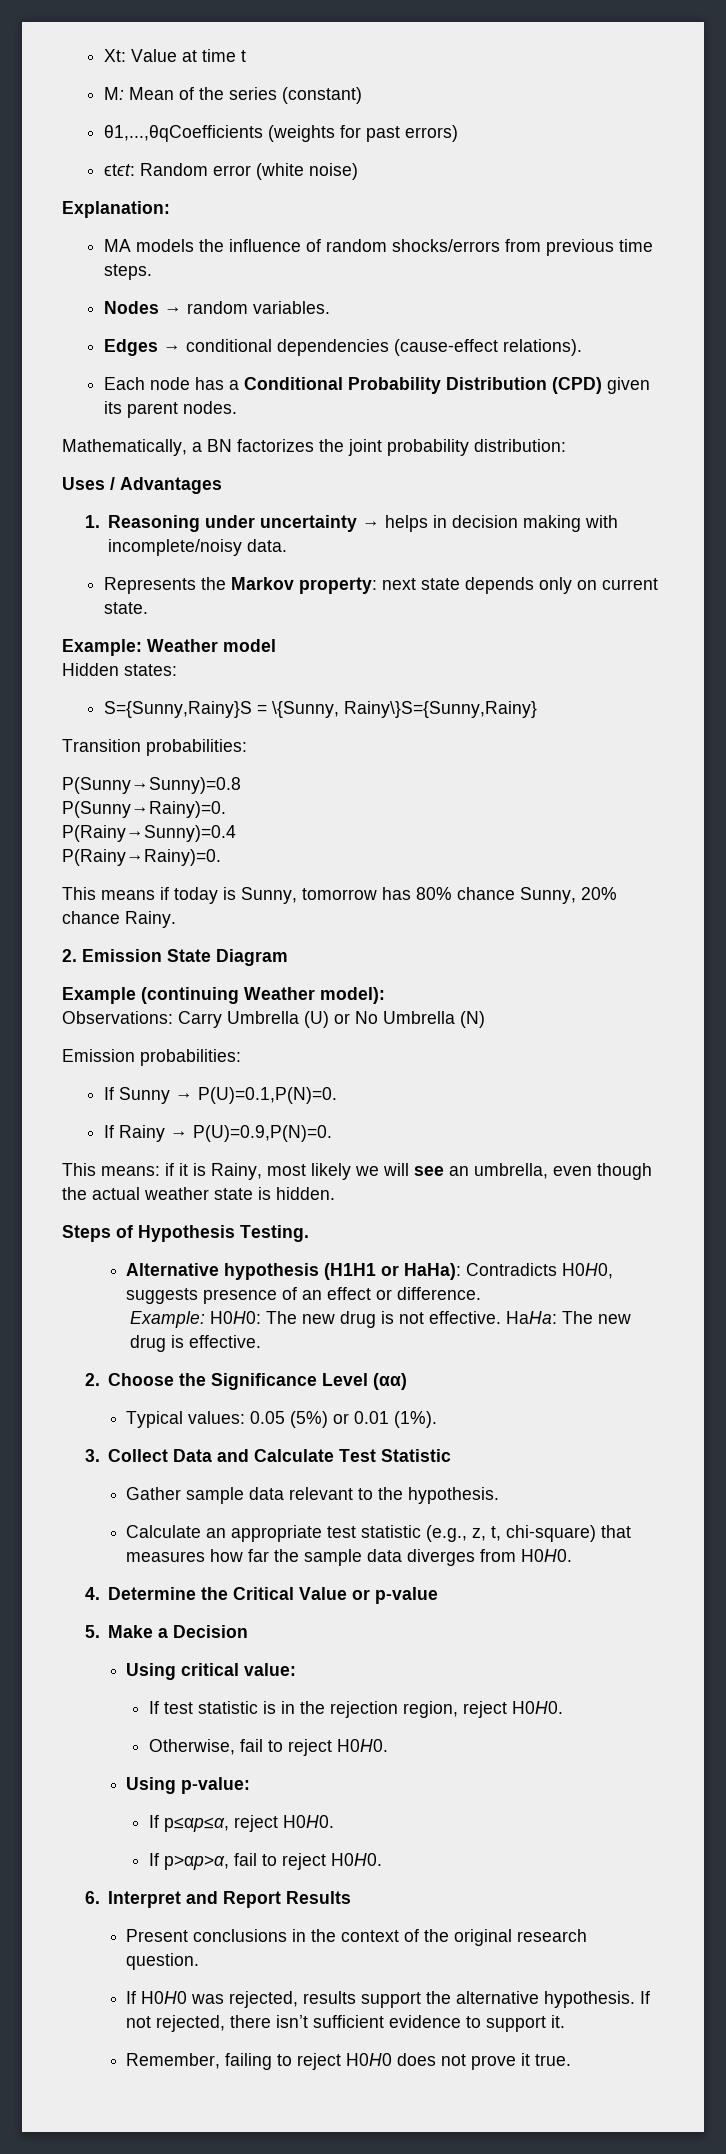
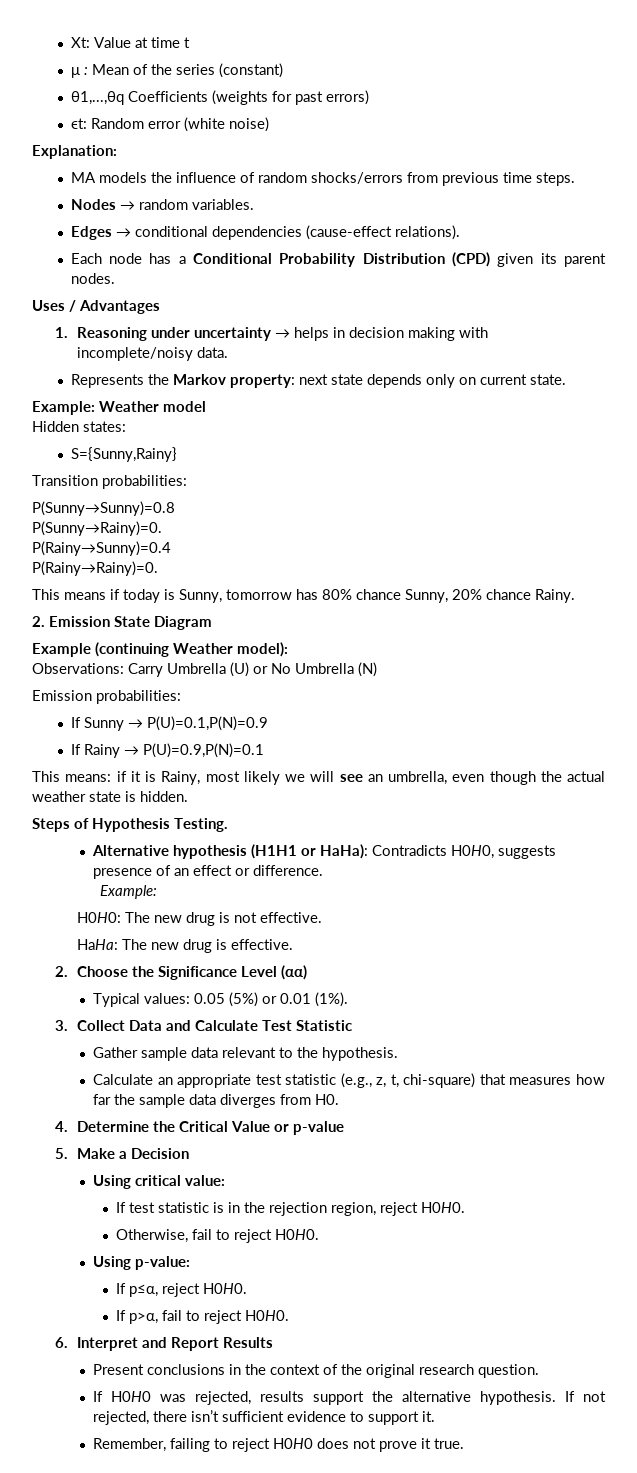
[103,87,124,100] Μ: -> [70,67,88,78] μ :
[103,125,263,142] θ1,...,θqCoefficients -> [70,91,208,105] θ1,...,θq Coefficients
[103,164,135,176] ϵtϵt: -> [70,118,87,129] ϵt:
[62,439,566,456] // Mathematically, a BN factorizes the joint probability distribution: -> (115, 278) none
[103,701,537,718] S={Sunny,Rainy}S = \{Sunny, Rainy\}S={Sunny,Rainy} -> [70,447,177,462] S={Sunny,Rainy}
[197,1087,337,1104] P(U)=0.1,P(N)=0. -> [146,716,268,731] P(U)=0.1,P(N)=0.9
[192,1125,332,1142] P(U)=0.9,P(N)=0. -> [142,743,264,758] P(U)=0.9,P(N)=0.1
(205, 1319) none -> (158, 892) //
(501, 1317) none -> (323, 917) //
[521,1549,573,1562] H0H0. -> [315,1094,340,1105] H0.
[163,1817,229,1832] p≤αp≤α, -> [129,1284,159,1297] p≤α,
[163,1855,229,1870] p>αp>α, -> [129,1312,159,1324] p>α,

